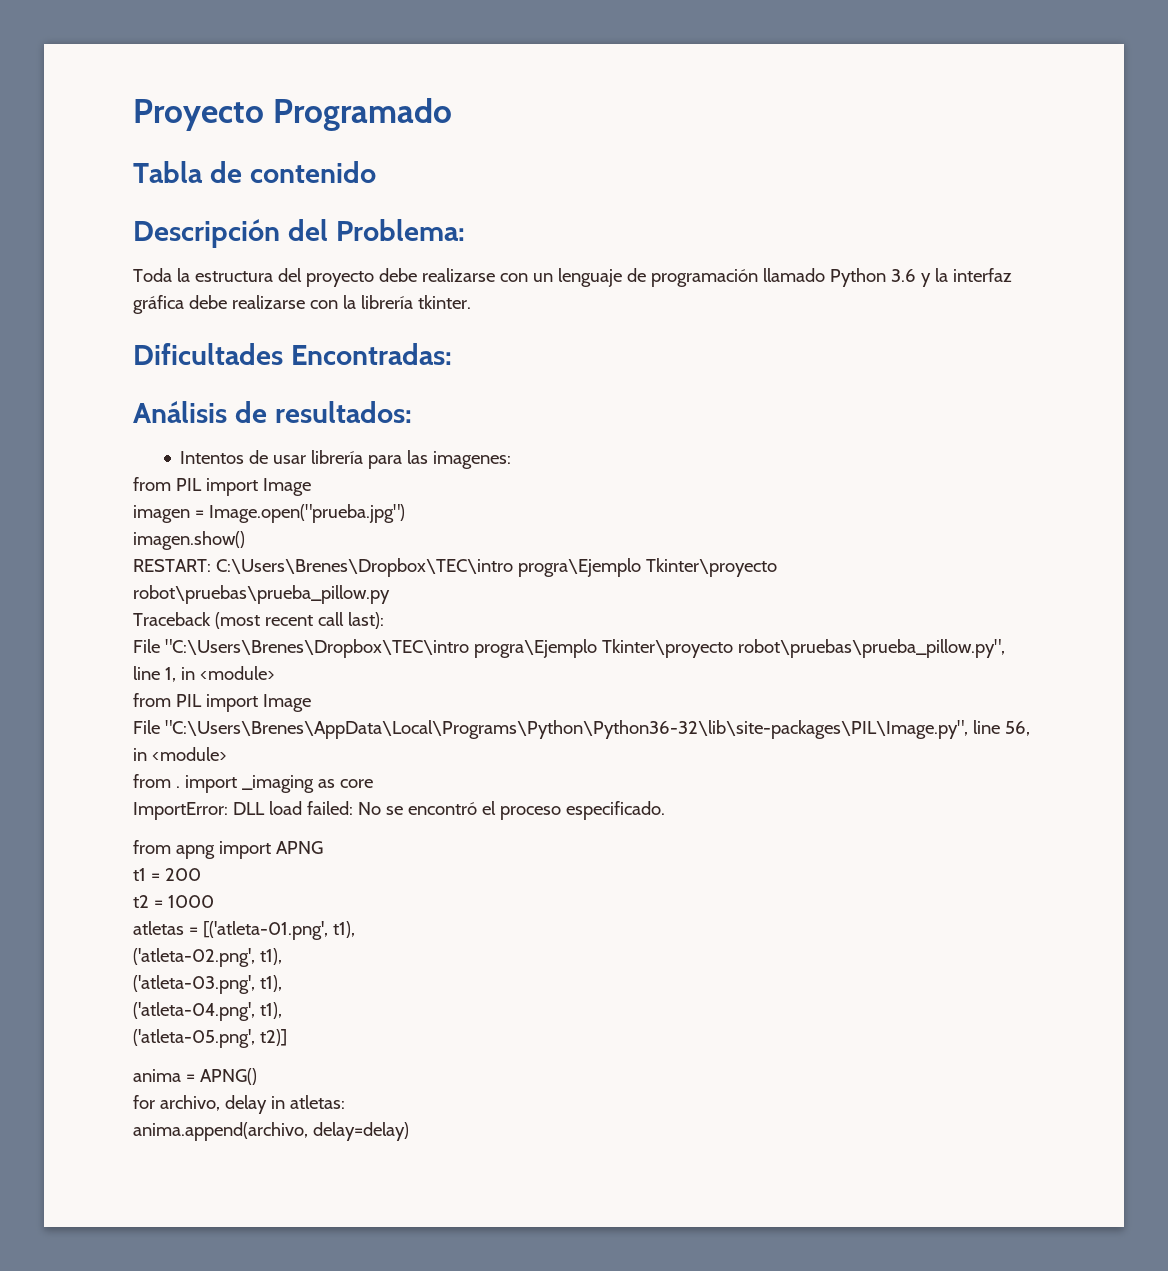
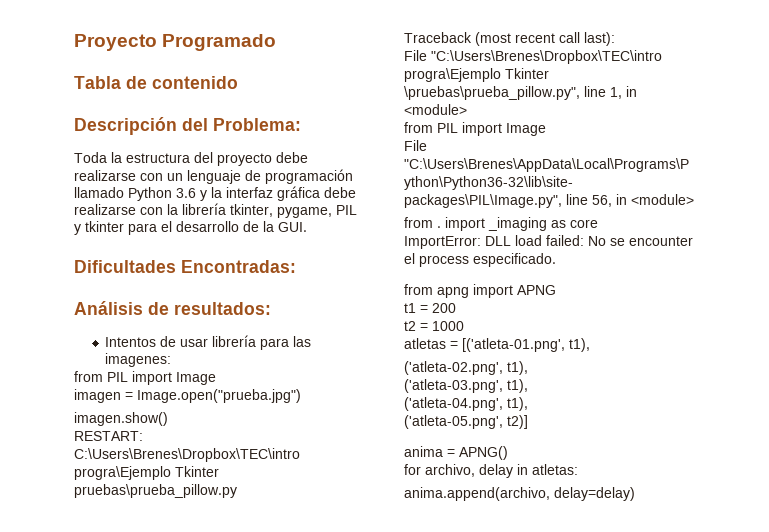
[417,295,471,309] tkinter. -> [230,204,357,218] [74,221,307,235] tkinter, pygame, PIL y tkinter para el desarrollo de la GUI.
[645,558,777,577] [133,585,390,604] Tkinter\proyecto robot\pruebas\prueba_pillow.py -> [175,466,219,477] [74,484,237,498] Tkinter pruebas\prueba_pillow.py
[601,639,1005,658] Tkinter\proyecto robot\pruebas\prueba_pillow.py", -> [505,68,549,79] [404,86,580,100] Tkinter \pruebas\prueba_pillow.py",
[407,801,561,820] encontró el proceso -> [629,236,693,246] [404,253,469,267] encounter el process

